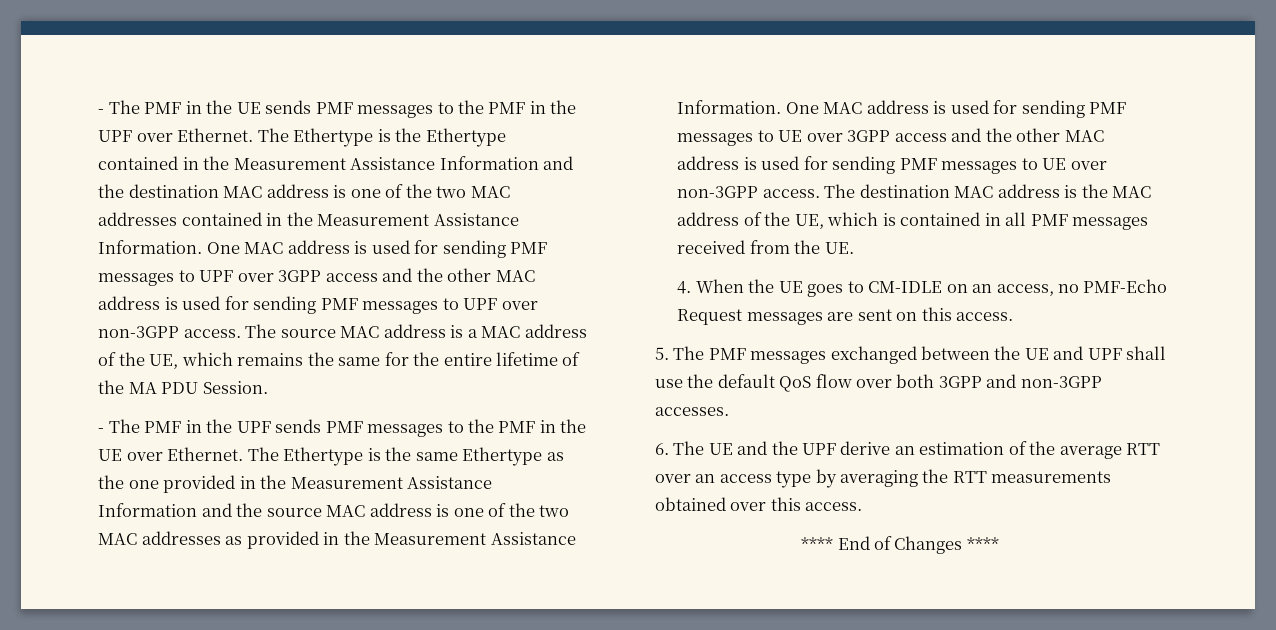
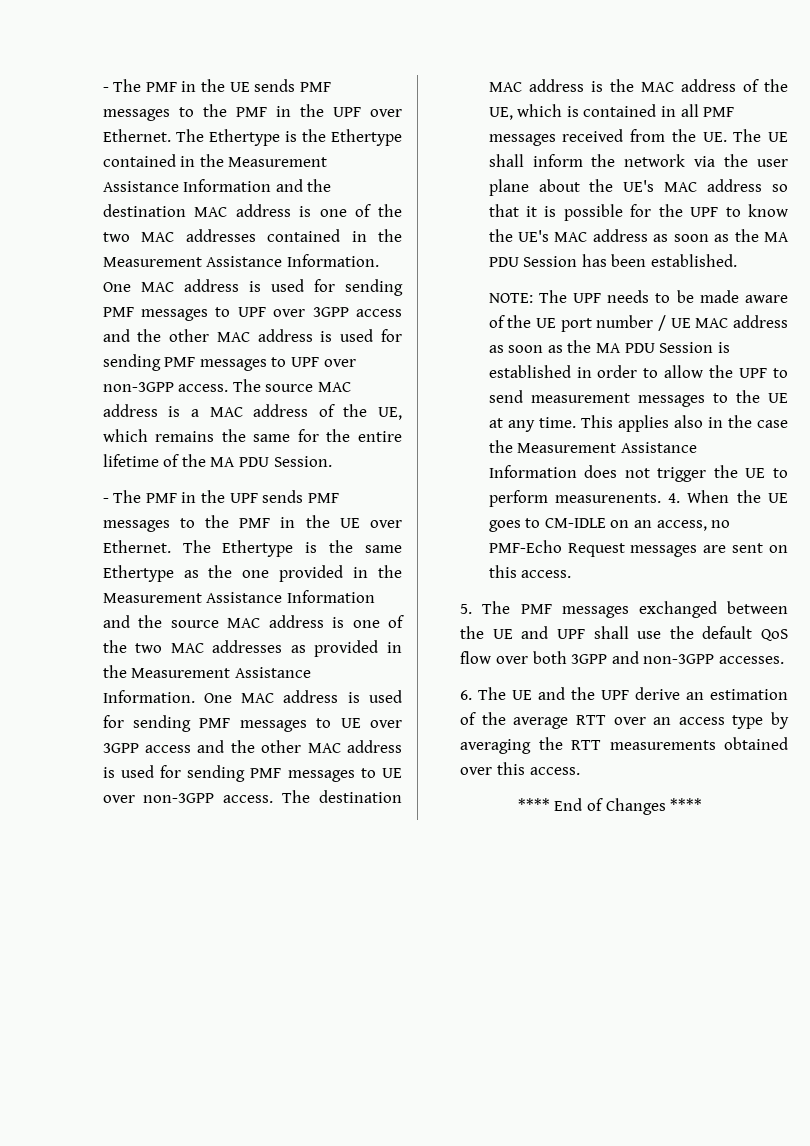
(854, 248) // -> [733,129,788,142] [488,154,788,167] [488,179,788,196] [488,204,788,221] [488,229,789,242] [488,254,737,267] [488,290,788,303] [488,315,788,332] [488,340,730,353] [488,365,788,378] [488,390,788,407] [488,415,788,432] [488,440,697,453] [488,465,788,482] [488,490,661,507] The UE shall inform the network via the user plane about the UE's MAC address so that it is possible for the UPF to know the UE's MAC address as soon as the MA PDU Session has been established. // NOTE: The UPF needs to be made aware of the UE port number / UE MAC address as soon as the MA PDU Session is established in order to allow the UPF to send measurement messages to the UE at any time. This applies also in the case the Measurement Assistance Information does not trigger the UE to perform measurenents.

